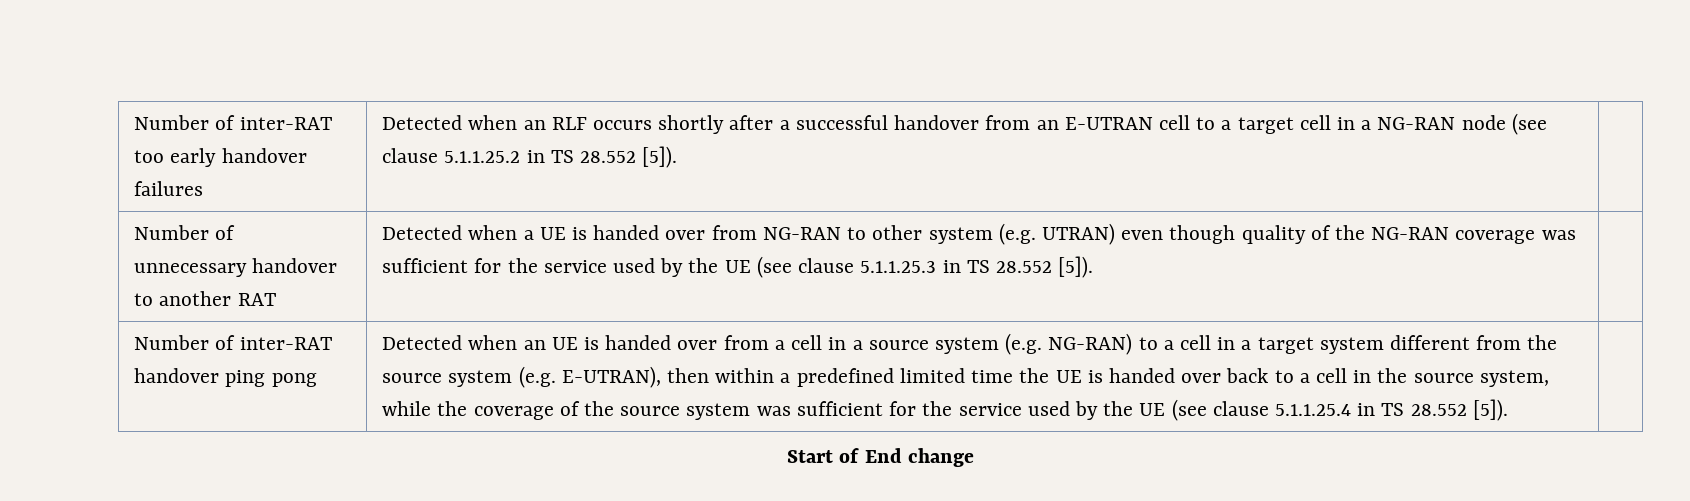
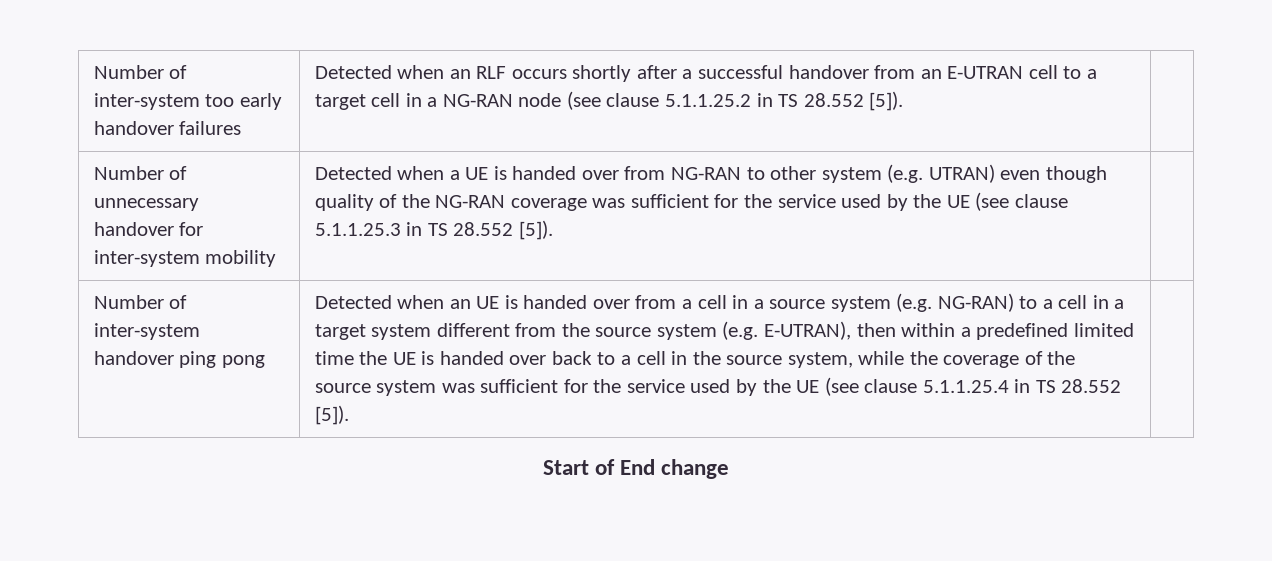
[134,115,332,130] Number of inter-RAT -> [93,65,188,79] [93,93,200,110] Number of inter-system
[134,291,276,306] to another RAT -> [179,222,204,236] [93,250,277,267] for inter-system mobility
[239,337,332,350] inter-RAT -> [93,323,200,340] inter-system

